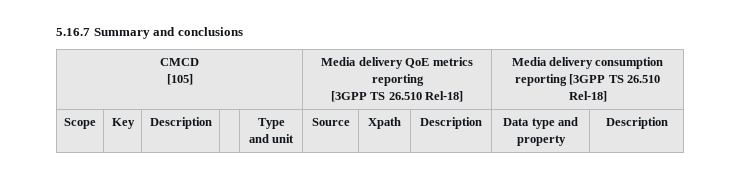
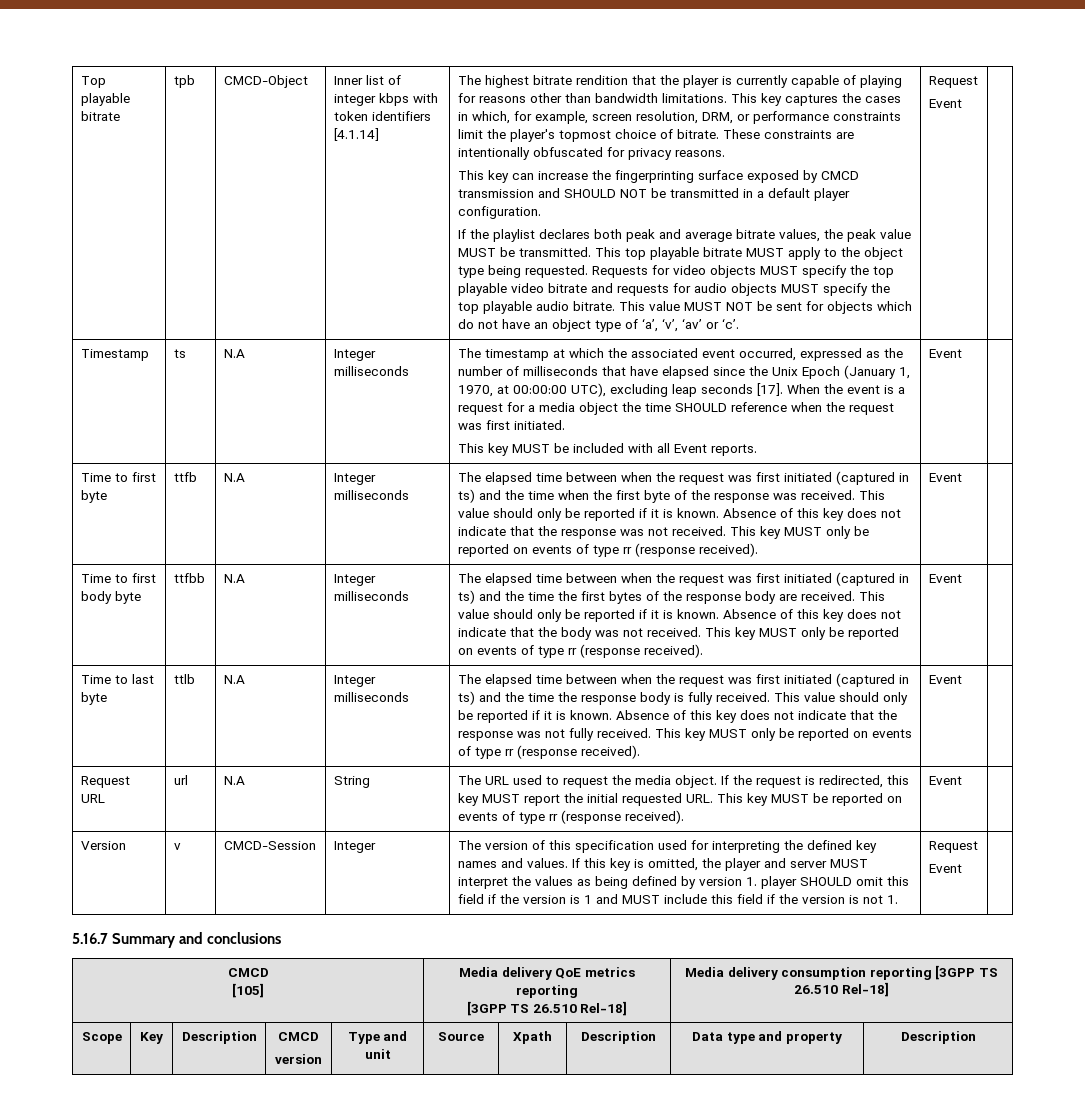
(56, 32) none -> [80,76,106,88] [80,93,130,106] [80,111,120,121] [173,75,195,88] [223,75,308,88] [333,75,401,85] [333,93,438,106] [333,111,431,121] [333,128,379,141] [457,75,902,88] [457,93,901,106] [457,111,901,124] [457,129,854,142] [457,147,725,160] [457,170,859,183] [457,188,850,201] [457,206,541,219] [457,229,911,242] [457,247,903,260] [457,265,894,278] [457,283,890,296] [457,301,912,314] [457,318,739,332] [928,76,978,88] [928,99,962,108] [80,349,149,361] [173,349,186,358] [223,349,245,358] [333,349,376,361] [333,366,409,376] [457,348,903,361] [457,365,910,379] [457,383,905,397] [457,402,894,415] [457,420,565,430] [457,443,757,456] [928,349,962,358] [80,472,156,482] [80,490,107,503] [173,472,197,482] [223,473,245,482] [333,473,376,485] [333,490,409,500] [457,471,909,485] [457,489,885,503] [457,508,901,521] [457,526,869,539] [457,543,758,557] [928,473,962,482] [80,573,156,583] [80,591,141,604] [173,573,205,583] [223,574,245,583] [333,574,376,586] [333,591,409,601] [457,572,909,586] [457,590,885,604] [457,609,901,622] [457,627,899,640] [457,644,703,658] [928,574,962,583] [80,674,154,684] [80,692,107,705] [173,674,195,684] [223,675,245,684] [333,675,376,687] [333,692,409,702] [457,673,909,687] [457,691,908,705] [457,710,897,723] [457,728,912,741] [457,745,640,759] [928,675,962,684] [80,776,130,788] [80,794,105,803] [173,775,188,785] [223,776,245,785] [333,776,370,788] [457,775,909,788] [457,793,902,806] [457,810,684,824] [928,776,962,785] [80,841,126,850] [173,843,181,850] [223,841,316,850] [333,841,376,853] [457,840,877,853] [457,858,868,871] [457,876,909,889] [457,894,898,904] [928,841,978,853] [928,864,962,873] Top playable bitrate | tpb | CMCD-Object | Inner list of integer kbps with token identifiers [4.1.14] | The highest bitrate rendition that the player is currently capable of playing for reasons other than bandwidth limitations. This key captures the cases in which, for example, screen resolution, DRM, or performance constraints limit the player's topmost choice of bitrate. These constraints are intentionally obfuscated for privacy reasons. // This key can increase the fingerprinting surface exposed by CMCD transmission and SHOULD NOT be transmitted in a default player configuration. // If the playlist declares both peak and average bitrate values, the peak value MUST be transmitted. This top playable bitrate MUST apply to the object type being requested. Requests for video objects MUST specify the top playable video bitrate and requests for audio objects MUST specify the top playable audio bitrate. This value MUST NOT be sent for objects which do not have an object type of ‘a’, ‘v’, ‘av’ or ‘c’. | Request // Event | // Timestamp | ts | N.A | Integer milliseconds | The timestamp at which the associated event occurred, expressed as the number of milliseconds that have elapsed since the Unix Epoch (January 1, 1970, at 00:00:00 UTC), excluding leap seconds [17]. When the event is a request for a media object the time SHOULD reference when the request was first initiated. // This key MUST be included with all Event reports. | Event | // Time to first byte | ttfb | N.A | Integer milliseconds | The elapsed time between when the request was first initiated (captured in ts) and the time when the first byte of the response was received. This value should only be reported if it is known. Absence of this key does not indicate that the response was not received. This key MUST only be reported on events of type rr (response received). | Event | // Time to first body byte | ttfbb | N.A | Integer milliseconds | The elapsed time between when the request was first initiated (captured in ts) and the time the first bytes of the response body are received. This value should only be reported if it is known. Absence of this key does not indicate that the body was not received. This key MUST only be reported on events of type rr (response received). | Event | // Time to last byte | ttlb | N.A | Integer milliseconds | The elapsed time between when the request was first initiated (captured in ts) and the time the response body is fully received. This value should only be reported if it is known. Absence of this key does not indicate that the response was not fully received. This key MUST only be reported on events of type rr (response received). | Event | // Request URL | url | N.A | String | The URL used to request the media object. If the request is redirected, this key MUST report the initial requested URL. This key MUST be reported on events of type rr (response received). | Event | // Version | v | CMCD-Session | Integer | The version of this specification used for interpreting the defined key names and values. If this key is omitted, the player and server MUST interpret the values as being defined by version 1. player SHOULD omit this field if the version is 1 and MUST include this field if the version is not 1. | Request // Event | //
(212, 123) none -> [278,1032,319,1041] [275,1054,322,1064] CMCD // version

